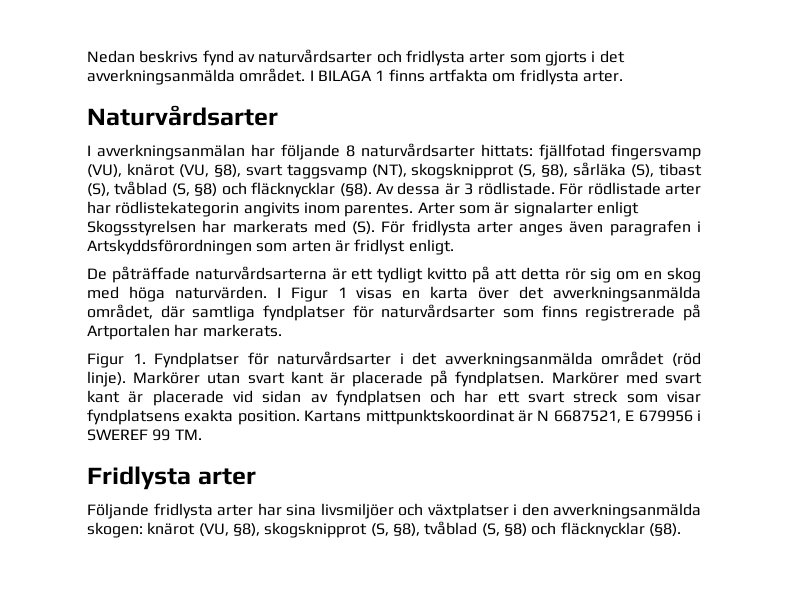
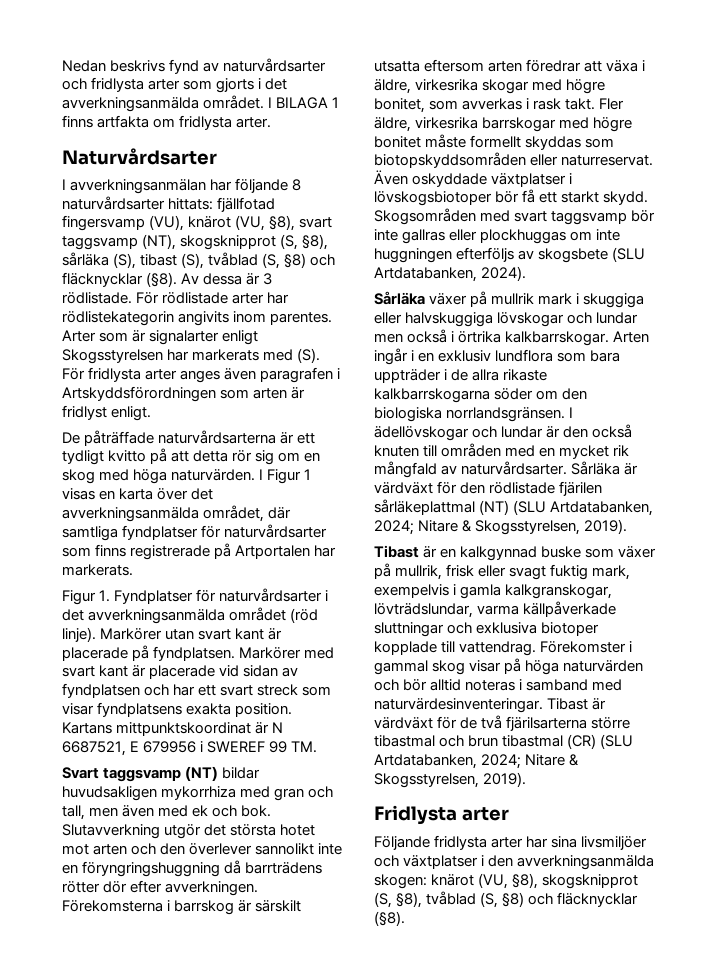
(202, 434) none -> [62,766,261,782] [62,786,334,801] [62,805,272,820] [62,824,316,839] [62,843,343,855] [62,860,323,877] [62,880,259,896] [62,900,302,915] [374,59,646,72] [374,79,606,94] [374,98,625,113] [374,117,633,132] [374,134,615,150] [374,152,654,168] [374,170,573,187] [374,189,649,206] [374,208,656,225] [374,229,621,244] [374,247,646,263] [374,266,527,282] [374,291,645,308] [374,312,639,327] [374,329,650,346] [374,348,621,365] [374,369,548,383] [374,388,588,403] [374,407,574,422] [374,424,633,441] [374,443,630,459] [374,461,639,478] [374,481,603,496] [374,499,654,516] [374,519,628,535] [374,545,657,561] [374,563,631,580] [374,584,613,599] [374,601,617,618] [374,622,600,637] [374,641,633,656] [374,658,644,675] [374,679,623,691] [374,698,607,713] [374,715,631,731] [374,734,634,749] [374,754,580,769] [374,772,527,788] // Svart taggsvamp (NT) bildar huvudsakligen mykorrhiza med gran och tall, men även med ek och bok. Slutavverkning utgör det största hotet mot arten och den överlever sannolikt inte en föryngringshuggning då barrträdens rötter dör efter avverkningen. Förekomsterna i barrskog är särskilt utsatta eftersom arten föredrar att växa i äldre, virkesrika skogar med högre bonitet, som avverkas i rask takt. Fler äldre, virkesrika barrskogar med högre bonitet måste formellt skyddas som biotopskyddsområden eller naturreservat. Även oskyddade växtplatser i lövskogsbiotoper bör få ett starkt skydd. Skogsområden med svart taggsvamp bör inte gallras eller plockhuggas om inte huggningen efterföljs av skogsbete (SLU Artdatabanken, 2024). // Sårläka växer på mullrik mark i skuggiga eller halvskuggiga lövskogar och lundar men också i örtrika kalkbarrskogar. Arten ingår i en exklusiv lundflora som bara uppträder i de allra rikaste kalkbarrskogarna söder om den biologiska norrlandsgränsen. I ädellövskogar och lundar är den också knuten till områden med en mycket rik mångfald av naturvårdsarter. Sårläka är värdväxt för den rödlistade fjärilen sårläkeplattmal (NT) (SLU Artdatabanken, 2024; Nitare & Skogsstyrelsen, 2019). // Tibast är en kalkgynnad buske som växer på mullrik, frisk eller svagt fuktig mark, exempelvis i gamla kalkgranskogar, lövträdslundar, varma källpåverkade sluttningar och exklusiva biotoper kopplade till vattendrag. Förekomster i gammal skog visar på höga naturvärden och bör alltid noteras i samband med naturvärdesinventeringar. Tibast är värdväxt för de två fjärilsarterna större tibastmal och brun tibastmal (CR) (SLU Artdatabanken, 2024; Nitare & Skogsstyrelsen, 2019).

